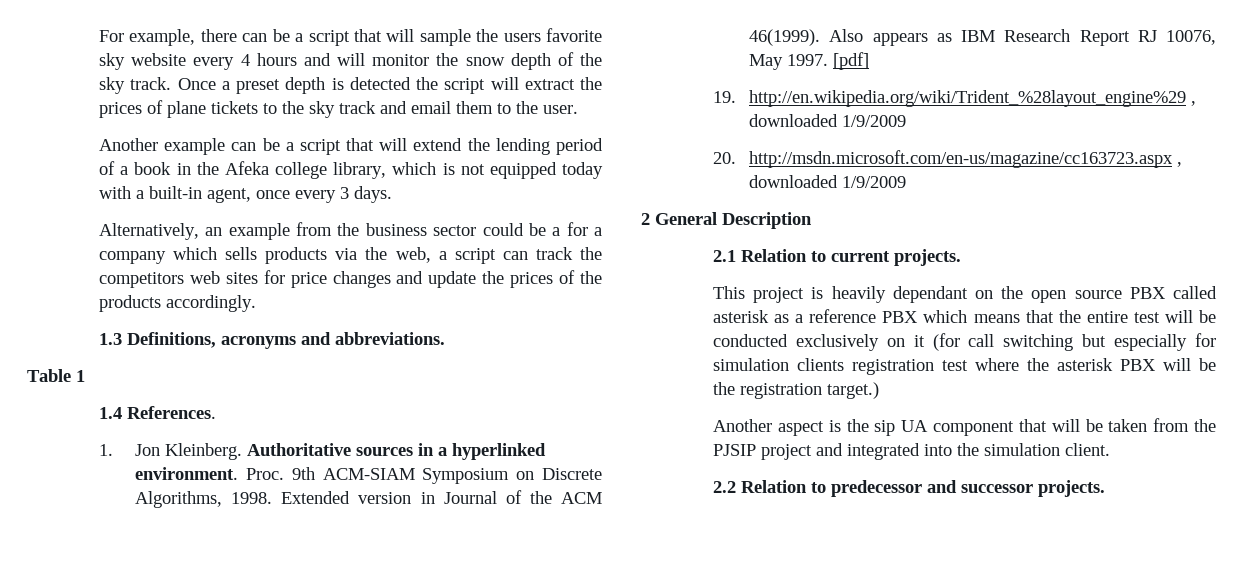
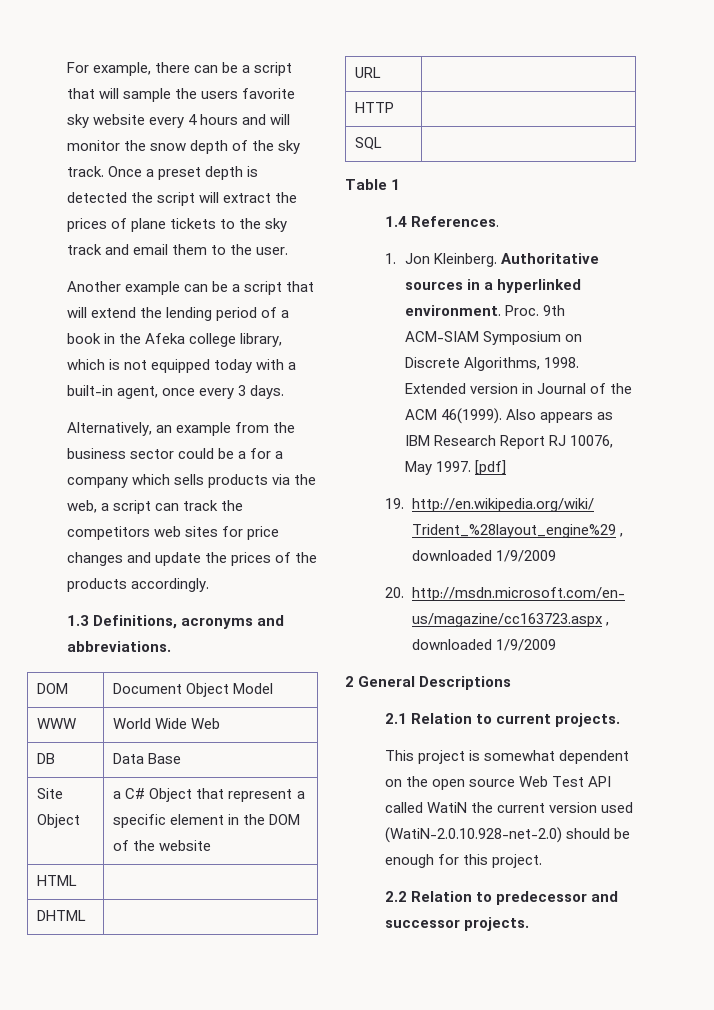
(446, 338) none -> [37,683,69,694] [113,683,274,697] [37,718,77,729] [113,718,221,729] [37,753,56,764] [113,753,182,764] [37,788,64,799] [37,814,81,828] [113,788,305,802] [113,814,301,828] [113,840,212,851] [37,875,78,886] [37,910,87,921] [355,67,382,78] [355,102,395,113] [355,137,383,150] // DOM | Document Object Model // WWW | World Wide Web // DB | Data Base // Site Object | a C# Object that represent a specific element in the DOM of the website // HTML | // DHTML | // URL | // HTTP | // SQL |
[722,212,812,229] Description -> [419,676,512,690] Descriptions
[831,286,968,303] heavily dependant -> [484,750,630,764] somewhat dependent
[1129,286,1217,299] [713,309,1216,323] [713,333,1216,351] [713,358,1216,375] [713,382,880,399] [713,418,1216,436] [713,443,1111,460] PBX called asterisk as a reference PBX which means that the entire test will be conducted exclusively on it (for call switching but especially for simulation clients registration test where the asterisk PBX will be the registration target.) // Another aspect is the sip UA component that will be taken from the PJSIP project and integrated into the simulation client. -> [519,776,612,787] [385,802,634,813] [385,827,631,843] [385,854,543,868] Web Test API called WatiN the current version used (WatiN-2.0.10.928-net-2.0) should be enough for this project.

